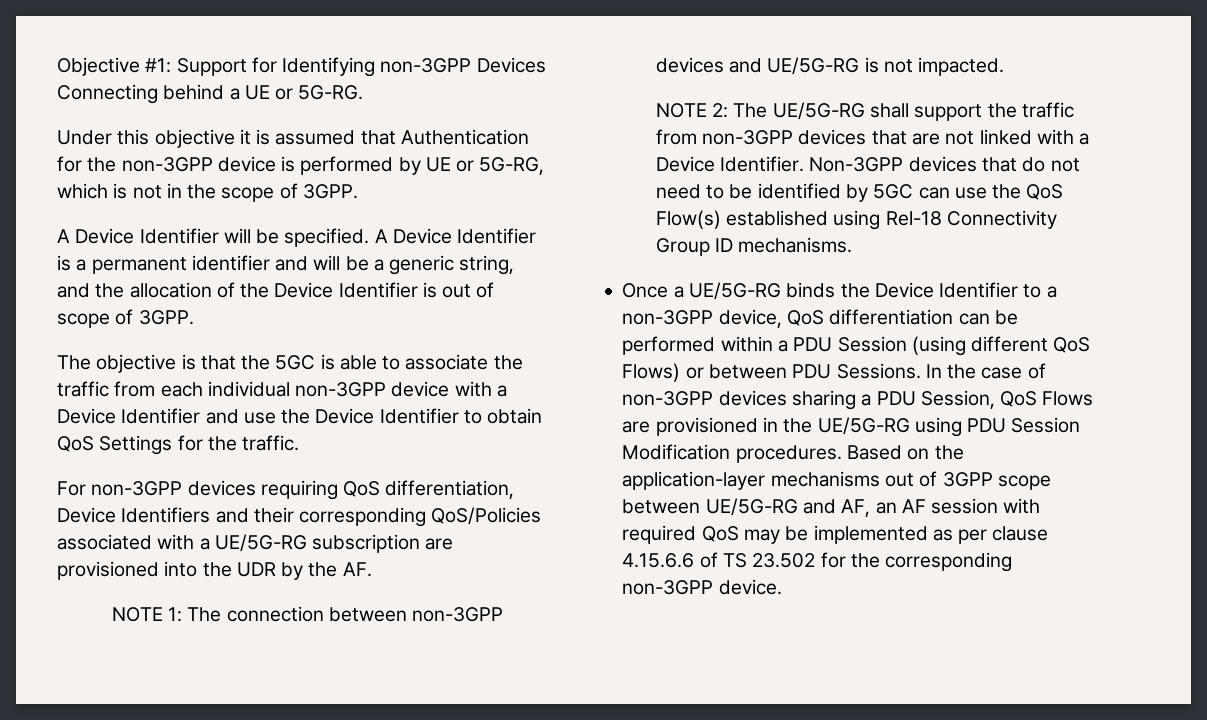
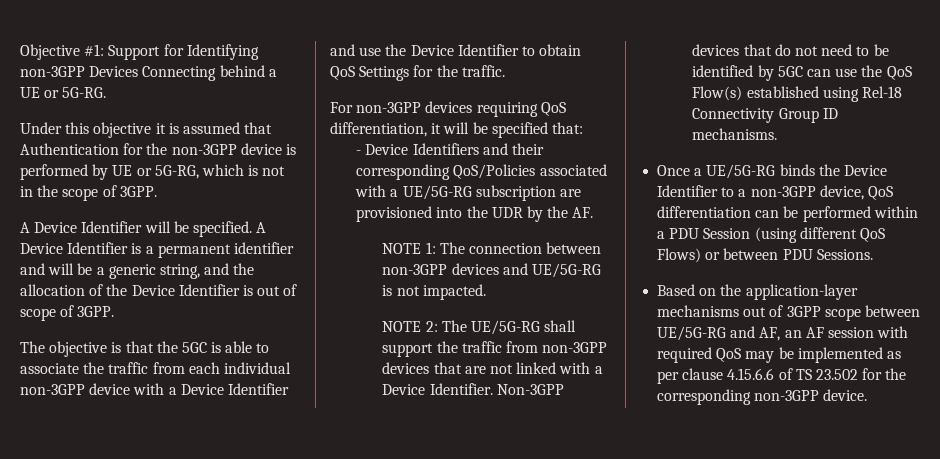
(515, 489) none -> [431,122,583,138] [356,150,362,155] it will be specified that: // -
[925,363,1046,379] [622,390,1094,410] [622,417,1081,437] [622,444,842,463] In the case of non-3GPP devices sharing a PDU Session, QoS Flows are provisioned in the UE/5G-RG using PDU Session Modification procedures. -> (873, 254) //

